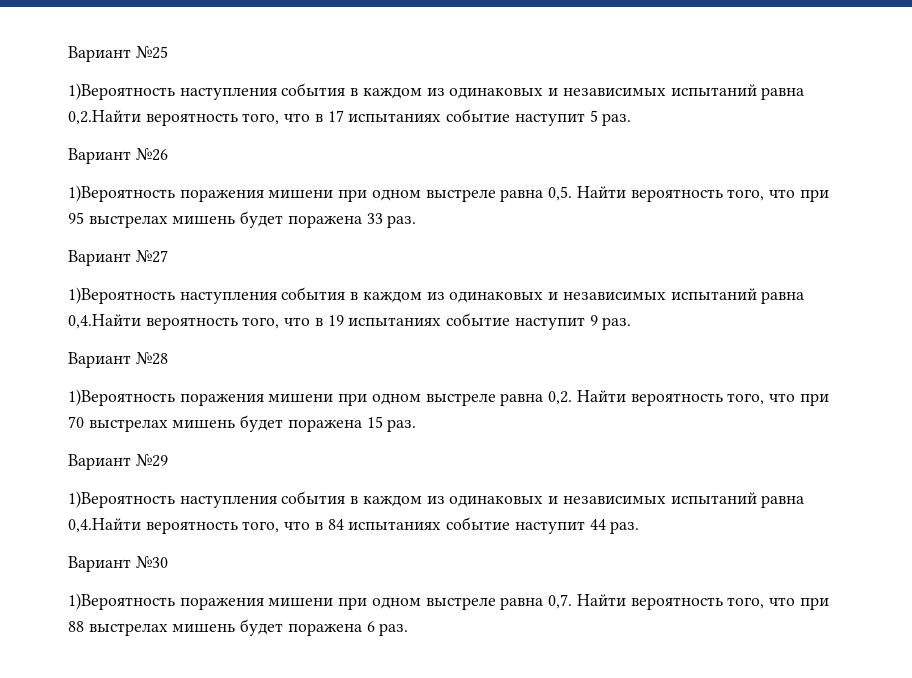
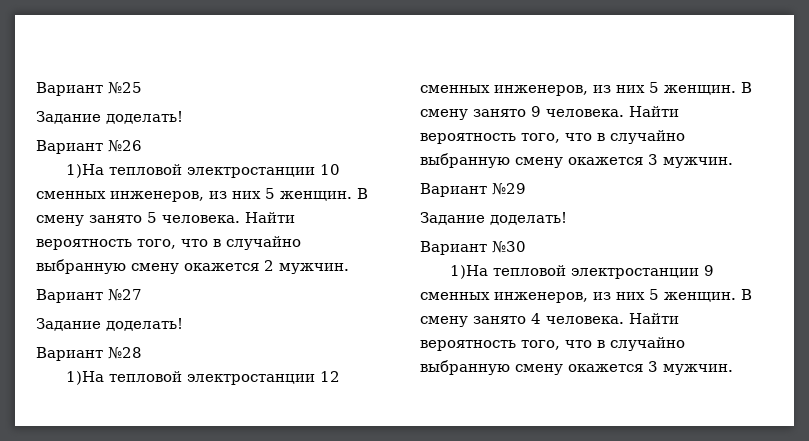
[68,83,805,100] [68,109,632,126] [68,148,168,164] [68,185,829,202] [68,211,417,228] [68,250,168,266] [68,287,805,304] [68,313,632,330] [68,352,168,368] [68,389,829,406] [68,415,417,432] [68,454,168,470] [68,491,805,508] [68,517,640,534] [68,556,168,572] [68,593,829,610] [68,619,409,636] 1)Вероятность наступления события в каждом из одинаковых и независимых испытаний равна 0,2.Найти вероятность того, что в 17 испытаниях событие наступит 5 раз. // Вариант №26 // 1)Вероятность поражения мишени при одном выстреле равна 0,5. Найти вероятность того, что при 95 выстрелах мишень будет поражена 33 раз. // Вариант №27 // 1)Вероятность наступления события в каждом из одинаковых и независимых испытаний равна 0,4.Найти вероятность того, что в 19 испытаниях событие наступит 9 раз. // Вариант №28 // 1)Вероятность поражения мишени при одном выстреле равна 0,2. Найти вероятность того, что при 70 выстрелах мишень будет поражена 15 раз. // Вариант №29 // 1)Вероятность наступления события в каждом из одинаковых и независимых испытаний равна 0,4.Найти вероятность того, что в 84 испытаниях событие наступит 44 раз. // Вариант №30 // 1)Вероятность поражения мишени при одном выстреле равна 0,7. Найти вероятность того, что при 88 выстрелах мишень будет поражена 6 раз. -> [36,111,183,124] [36,140,142,154] [65,164,340,178] [36,188,368,202] [36,212,295,226] [36,236,301,250] [36,259,349,274] [36,289,142,303] [36,318,183,331] [36,347,142,361] [65,371,340,385] [420,82,752,96] [420,106,679,120] [420,130,685,144] [420,153,733,168] [420,183,526,197] [420,212,567,225] [420,241,526,255] [449,265,714,279] [420,289,752,303] [420,313,679,327] [420,337,685,351] [420,360,733,375] Задание доделать! // Вариант №26 // 1)На тепловой электростанции 10 сменных инженеров, из них 5 женщин. В смену занято 5 человека. Найти вероятность того, что в случайно выбранную смену окажется 2 мужчин. // Вариант №27 // Задание доделать! // Вариант №28 // 1)На тепловой электростанции 12 сменных инженеров, из них 5 женщин. В смену занято 9 человека. Найти вероятность того, что в случайно выбранную смену окажется 3 мужчин. // Вариант №29 // Задание доделать! // Вариант №30 // 1)На тепловой электростанции 9 сменных инженеров, из них 5 женщин. В смену занято 4 человека. Найти вероятность того, что в случайно выбранную смену окажется 3 мужчин.

